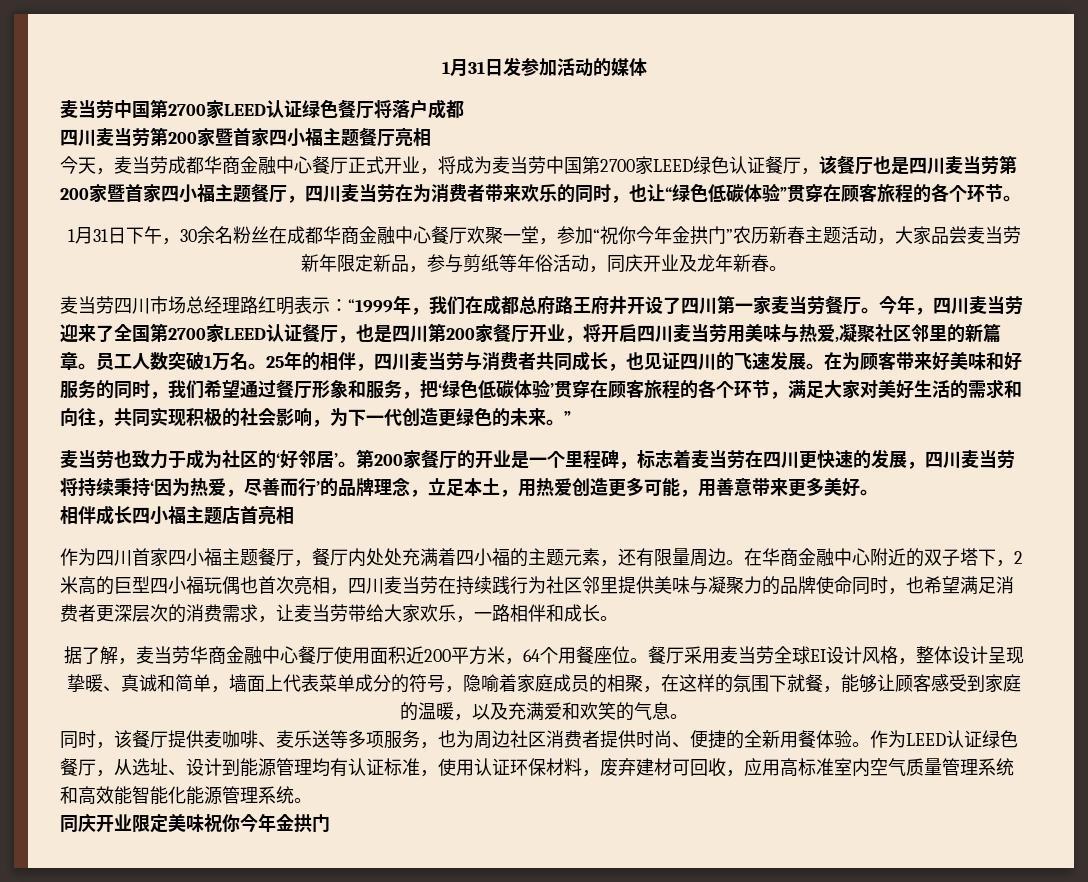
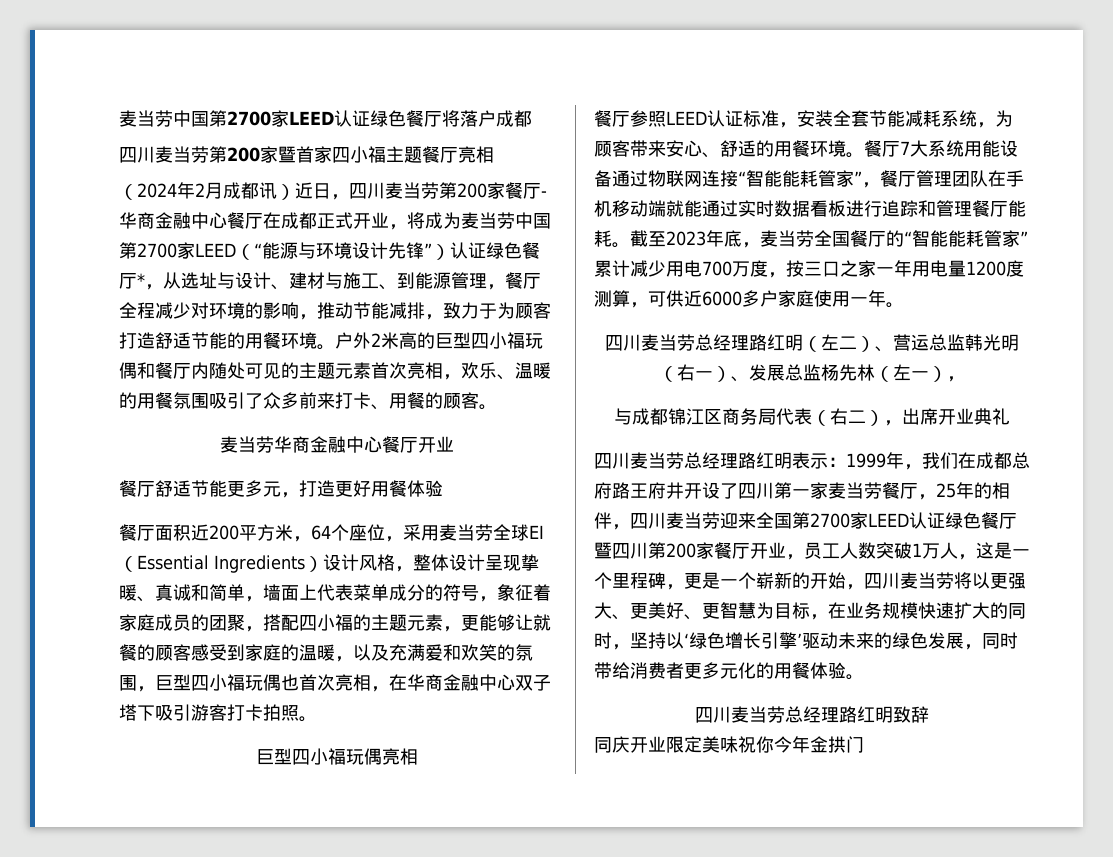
[441,57,647,77] 1月31日发参加活动的媒体 // -> (119, 118) none
[60,156,348,175] 今天，麦当劳成都华商金融中心餐厅 -> [119,182,547,200] [119,212,317,229] （2024年2月成都讯）近日，四川麦当劳第200家餐厅-华商金融中心餐厅在成都
[693,155,1017,175] [60,183,1021,203] [67,226,1021,245] [301,254,787,273] [60,295,1023,315] [60,323,1001,343] [60,351,1022,371] [60,379,1022,399] [60,407,571,427] [60,449,1015,469] [60,477,878,497] [60,505,294,525] [60,548,1014,567] 绿色认证餐厅，该餐厅也是四川麦当劳第200家暨首家四小福主题餐厅，四川麦当劳在为消费者带来欢乐的同时，也让“绿色低碳体验”贯穿在顾客旅程的各个环节。 // 1月31日下午，30余名粉丝在成都华商金融中心餐厅欢聚一堂，参加“祝你今年金拱门”农历新春主题活动，大家品尝麦当劳新年限定新品，参与剪纸等年俗活动，同庆开业及龙年新春。 // 麦当劳四川市场总经理路红明表示：“1999年，我们在成都总府路王府井开设了四川第一家麦当劳餐厅。今年，四川麦当劳迎来了全国第2700家LEED认证餐厅，也是四川第200家餐厅开业，将开启四川麦当劳用美味与热爱,凝聚社区邻里的新篇章。员工人数突破1万名。25年的相伴，四川麦当劳与消费者共同成长，也见证四川的飞速发展。在为顾客带来好美味和好服务的同时，我们希望通过餐厅形象和服务，把‘绿色低碳体验’贯穿在顾客旅程的各个环节，满足大家对美好生活的需求和向往，共同实现积极的社会影响，为下一代创造更绿色的未来。” // 麦当劳也致力于成为社区的‘好邻居’。第200家餐厅的开业是一个里程碑，标志着麦当劳在四川更快速的发展，四川麦当劳将持续秉持‘因为热爱，尽善而行’的品牌理念，立足本土，用热爱创造更多可能，用善意带来更多美好。 // 相伴成长四小福主题店首亮相 // 作为四川首家四小福主题餐厅，餐厅内处处充满着四小福的主题元素，还有限量周边。在华商金融中心附近的双子塔下， -> [236,242,540,260] [119,272,541,290] [119,302,551,320] [119,332,371,350] （“能源与环境设计先锋”）认证绿色餐厅*，从选址与设计、建材与施工、到能源管理，餐厅全程减少对环境的影响，推动节能减排，致力于为顾客打造舒适节能的用餐环境。户外
[240,576,1014,595] [60,604,618,623] [64,646,136,665] 也首次亮相，四川麦当劳在持续践行为社区邻里提供美味与凝聚力的品牌使命同时，也希望满足消费者更深层次的消费需求，让麦当劳带给大家欢乐，一路相伴和成长。 // 据了解， -> [137,362,551,380] [119,392,497,410] 和餐厅内随处可见的主题元素首次亮相，欢乐、温暖的用餐氛围吸引了众多前来打卡、用餐的顾客。 //
[334,646,370,664] 使用 -> [418,436,454,453] [119,480,443,498] [119,524,155,541] 开业 // 餐厅舒适节能更多元，打造更好用餐体验 // 餐厅
[558,646,684,664] 用餐座位。餐厅 -> [349,524,403,542] 座位，
(826, 655) none -> [119,555,323,573] （Essential Ingredients）
[463,674,499,692] 隐喻 -> [497,584,533,601] 象征
[607,674,895,693] 相聚，在这样的氛围下就餐，能够让 -> [209,614,551,632] [119,644,155,661] 团聚，搭配四小福的主题元素，更能够让就餐的
[634,702,688,720] [60,730,1018,749] [60,758,1014,777] [60,786,312,805] 气息。 // 同时，该餐厅提供麦咖啡、麦乐送等多项服务，也为周边社区消费者提供时尚、便捷的全新用餐体验。作为LEED认证绿色餐厅，从选址、设计到能源管理均有认证标准，使用认证环保材料，废弃建材可回收，应用高标准室内空气质量管理系统和高效能智能化能源管理系统。 -> [515,644,533,661] [119,674,551,692] [119,704,317,722] [256,748,418,765] [594,110,1013,128] [594,140,1018,158] [594,170,1024,188] [594,200,1026,217] [594,230,1028,248] [594,260,1024,278] [594,290,904,308] [605,334,1019,352] [659,364,965,382] [614,408,1010,426] [594,452,1030,470] [594,482,1010,500] [594,512,1017,530] [594,542,1030,560] [594,572,1026,590] [594,602,1026,620] [594,632,1018,650] [594,662,864,680] [695,706,929,723] 氛围，巨型四小福玩偶也首次亮相，在华商金融中心双子塔下吸引游客打卡拍照。 // 巨型四小福玩偶亮相 // 餐厅参照LEED认证标准，安装全套节能减耗系统，为顾客带来安心、舒适的用餐环境。餐厅7大系统用能设备通过物联网连接“智能能耗管家”，餐厅管理团队在手机移动端就能通过实时数据看板进行追踪和管理餐厅能耗。截至2023年底，麦当劳全国餐厅的“智能能耗管家”累计减少用电700万度，按三口之家一年用电量1200度测算，可供近6000多户家庭使用一年。 // 四川麦当劳总经理路红明（左二）、营运总监韩光明（右一）、发展总监杨先林（左一）， // 与成都锦江区商务局代表（右二），出席开业典礼 // 四川麦当劳总经理路红明表示：1999年，我们在成都总府路王府井开设了四川第一家麦当劳餐厅，25年的相伴，四川麦当劳迎来全国第2700家LEED认证绿色餐厅暨四川第200家餐厅开业，员工人数突破1万人，这是一个里程碑，更是一个崭新的开始，四川麦当劳将以更强大、更美好、更智慧为目标，在业务规模快速扩大的同时，坚持以‘绿色增长引擎’驱动未来的绿色发展，同时带给消费者更多元化的用餐体验。 // 四川麦当劳总经理路红明致辞

